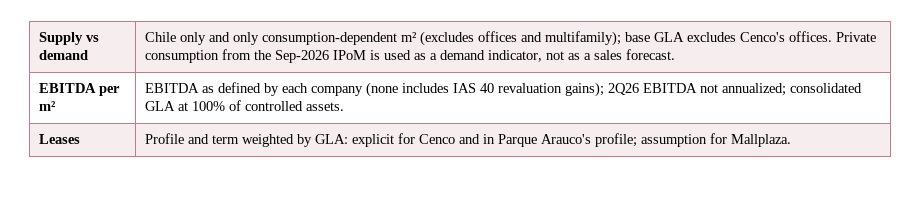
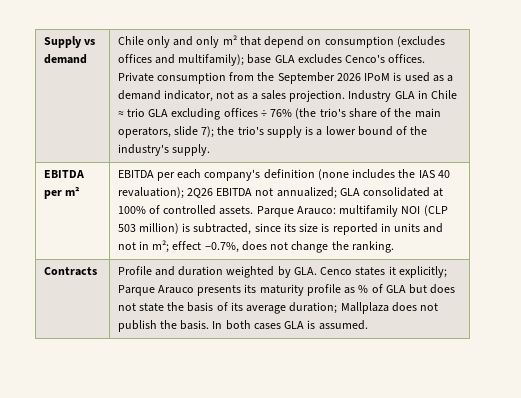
[261,32,417,45] consumption-dependent m² -> [222,35,394,48] m² that depend on consumption
[274,50,329,63] Sep-2026 -> [277,72,361,84] September 2026
[625,49,675,60] forecast. -> [289,90,458,102] [117,108,441,120] [117,126,428,138] [117,144,210,156] projection. Industry GLA in Chile ≈ trio GLA excluding offices ÷ 76% (the trio's share of the main operators, slide 7); the trio's supply is a lower bound of the industry's supply.
[201,82,363,96] as defined by each company -> [156,169,315,181] per each company's definition
(449, 88) none -> [398,169,416,178] the
[497,82,604,97] revaluation gains); -> [117,187,184,199] revaluation);
[789,83,862,93] [144,101,175,111] consolidated GLA -> [339,187,431,197] GLA consolidated
[38,134,80,144] // Leases -> [256,205,448,217] [117,223,444,235] [117,240,394,253] [43,267,97,276] Parque Arauco: multifamily NOI (CLP 503 million) is subtracted, since its size is reported in units and not in m²; effect −0.7%, does not change the ranking. // Contracts
[211,135,239,144] term -> [178,266,224,276] duration
[314,133,791,147] GLA: explicit for Cenco and in Parque Arauco's profile; assumption for Mallplaza. -> [293,266,447,278] [117,284,456,296] [117,302,439,314] [117,320,368,332] GLA. Cenco states it explicitly; Parque Arauco presents its maturity profile as % of GLA but does not state the basis of its average duration; Mallplaza does not publish the basis. In both cases GLA is assumed.

